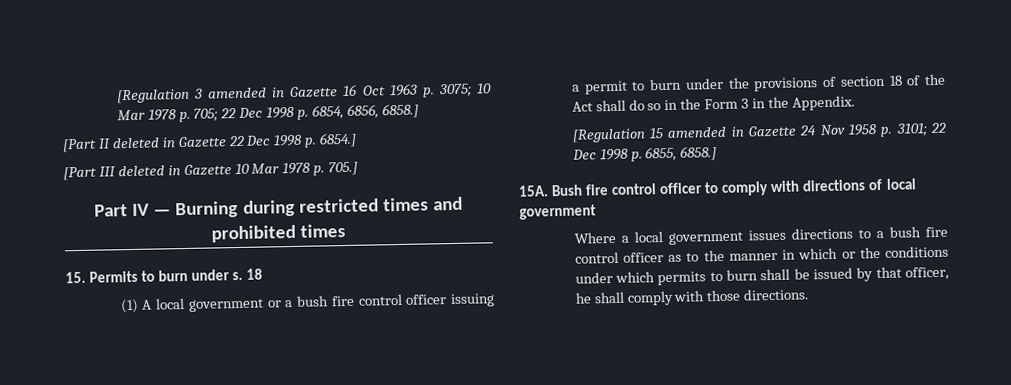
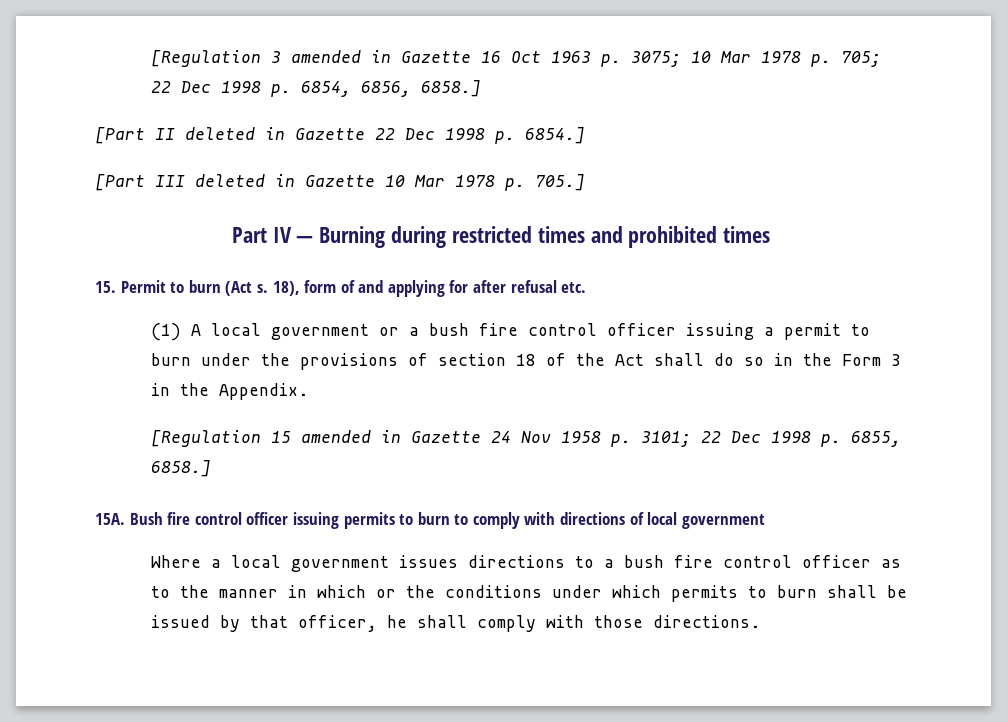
[89,268,264,283] Permits to burn under s. 18 -> [120,280,587,297] Permit to burn (Act s. 18), form of and applying for after refusal etc.
(704, 188) none -> [292,512,450,529] issuing permits to burn

